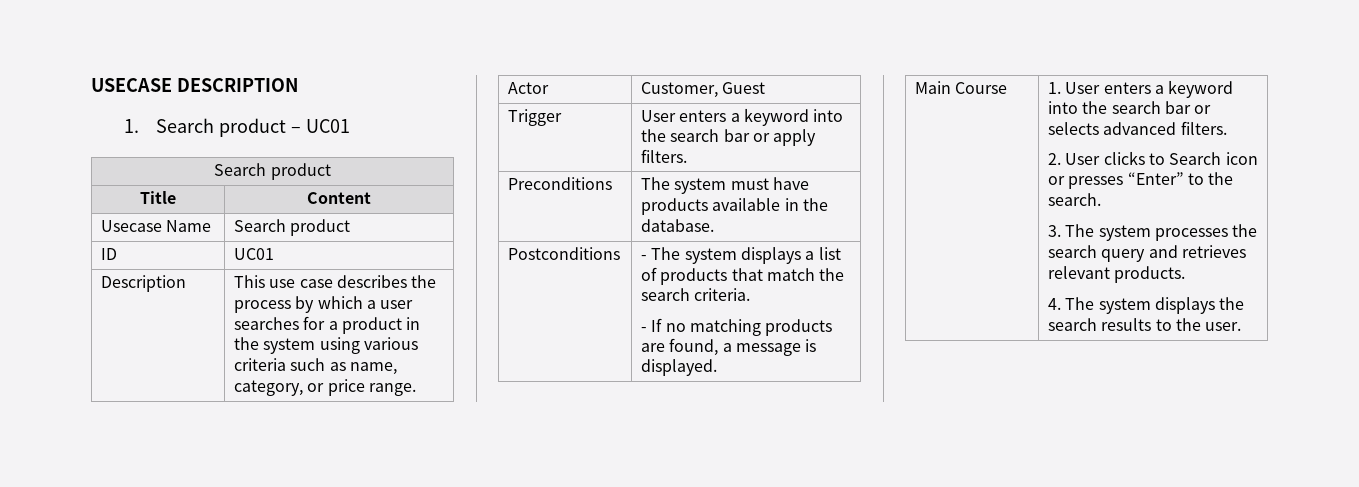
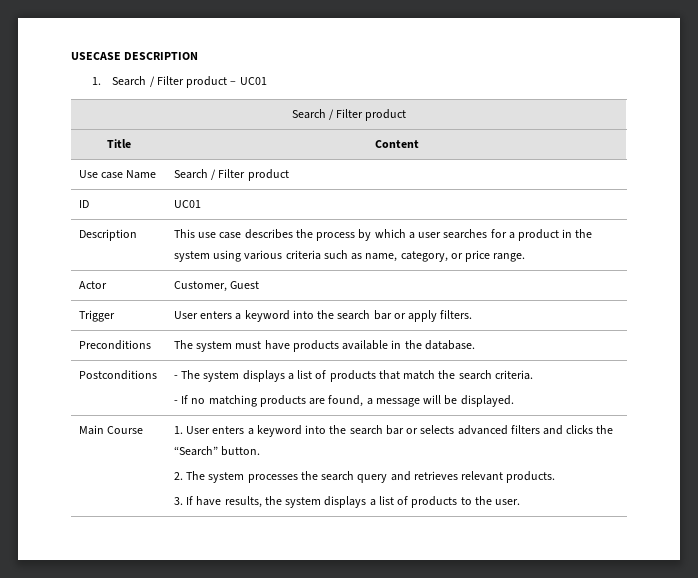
(215, 125) none -> [149,76,184,87] / Filter
(267, 169) none -> [328,109,364,120] / Filter
[101,220,163,232] Usecase -> [78,170,124,179] Use case
(287, 225) none -> [211,169,246,180] / Filter
[805,339,817,352] is -> [423,395,458,405] will be
[1180,121,1227,135] [1048,151,1258,165] [1048,172,1234,189] [1048,193,1102,206] [1048,225,1062,237] filters. // 2. User clicks to Search icon or presses “Enter” to the search. // 3. -> [510,425,614,435] [173,446,261,456] [173,472,183,480] filters and clicks the “Search” button. // 2.
[1048,297,1245,314] [1048,318,1152,331] 4. The system displays the search results -> [173,496,458,508] 3. If have results, the system displays a list of products

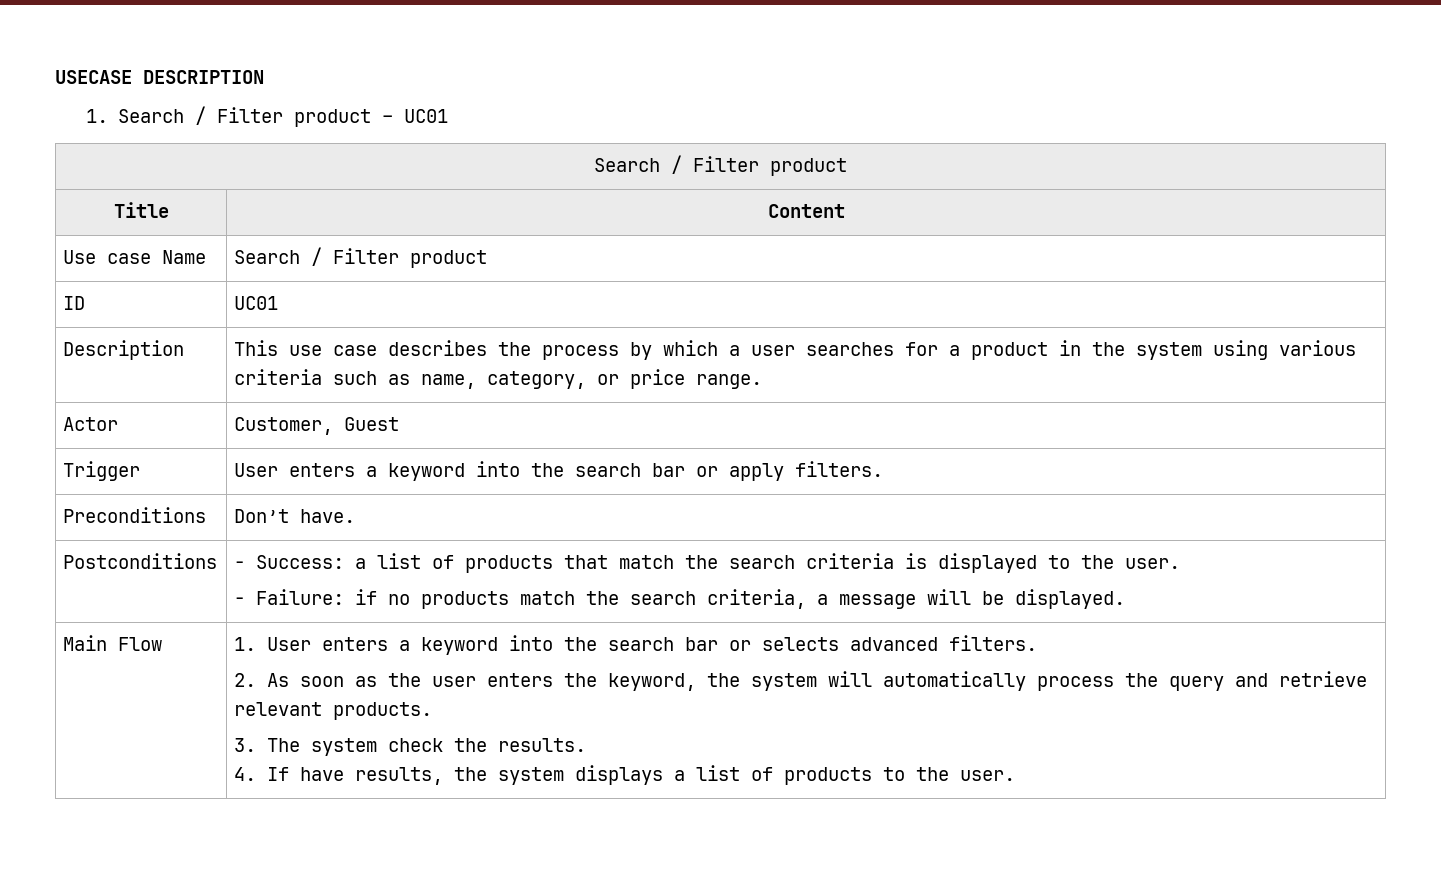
[173,340,475,352] The system must have products available in the database. -> [234,509,356,523] Don’t have.
[181,370,285,382] The system displays -> [256,555,345,569] Success:
[494,370,533,380] [173,395,364,407] criteria. // - If no matching products are found, -> [806,553,1181,573] [234,589,807,609] criteria is displayed to the user. // - Failure: if no products match the search criteria,
[107,426,144,434] Course -> [118,637,163,651] Flow
[510,425,614,435] [173,446,261,456] [173,471,355,483] filters and clicks the “Search” button. // 2. The system processes the search -> [949,635,1038,651] [234,671,1159,691] filters. // 2. As soon as the user enters the keyword, the system will automatically process the
[413,471,458,480] retrieves -> [1279,671,1368,687] retrieve
(183, 501) none -> [267,738,587,756] [234,767,257,781] The system check the results. // 4.

